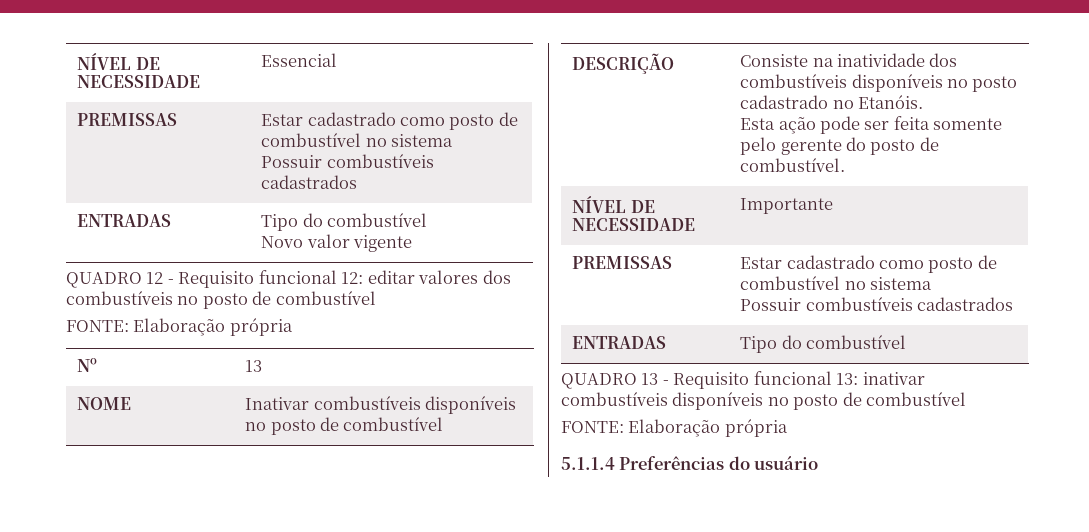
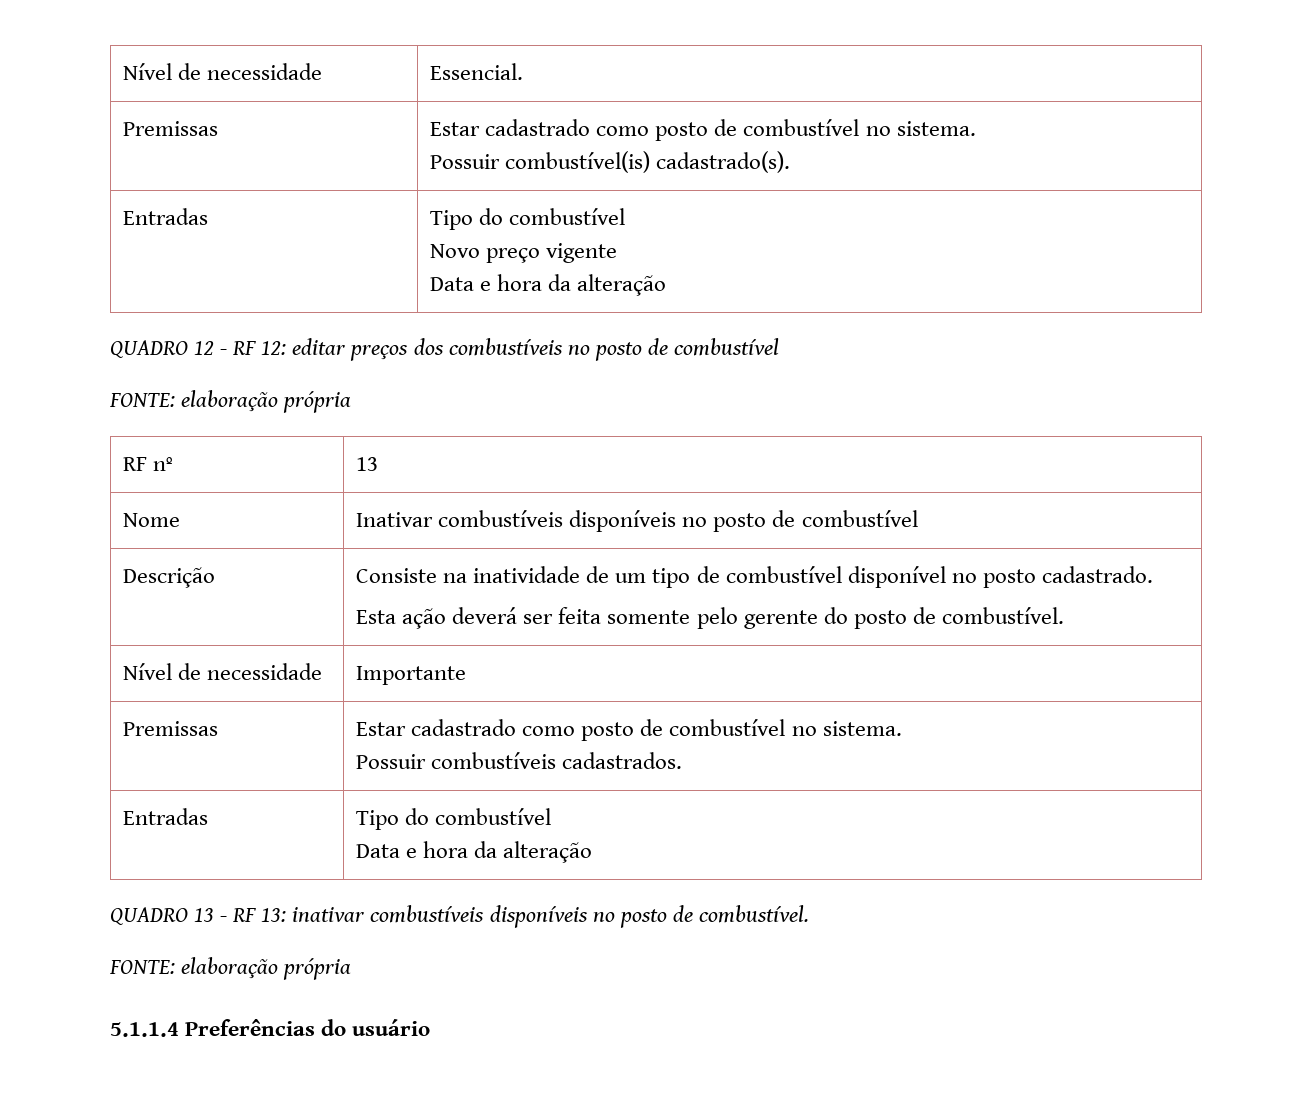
[77,53,160,70] [77,75,201,88] [261,53,338,67] [77,113,178,126] [261,112,518,130] [261,133,453,147] [261,154,434,168] [261,175,358,189] [77,214,172,227] NÍVEL DE NECESSIDADE | Essencial // PREMISSAS | Estar cadastrado como posto de combustível no sistema // Possuir combustíveis cadastrados // ENTRADAS -> [123,63,323,80] [430,63,524,80] [123,121,219,136] [430,119,976,141] [430,151,791,173] [123,208,209,225] Nível de necessidade | Essencial. // Premissas | Estar cadastrado como posto de combustível no sistema. // Possuir combustível(is) cadastrado(s). // Entradas
[306,234,350,248] valor -> [486,248,541,263] preço
(412, 243) none -> [430,274,667,296] // Data e hora da alteração
[178,270,337,288] Requisito funcional -> [232,341,257,355] RF
[418,270,479,284] valores -> [350,345,409,361] preços
[133,318,293,336] [77,358,98,372] Elaboração própria // Nº -> [181,390,352,413] [123,457,173,471] elaboração própria // RF nº
[77,397,132,410] NOME -> [123,513,181,527] Nome
[572,53,675,74] DESCRIÇÃO -> [123,567,216,588] Descrição
[929,53,958,67] [740,74,1018,92] [740,95,923,109] dos combustíveis disponíveis no posto cadastrado no Etanóis. -> [586,566,1153,588] de um tipo de combustível disponível no posto cadastrado.
[819,116,860,134] pode -> [452,607,518,624] deverá
[572,196,655,213] [572,218,696,231] NÍVEL DE NECESSIDADE -> [123,663,323,680] Nível de necessidade
[572,256,673,269] [740,255,997,273] [740,276,932,290] [740,297,1013,311] [572,336,667,349] [740,335,906,353] PREMISSAS | Estar cadastrado como posto de combustível no sistema // Possuir combustíveis cadastrados // ENTRADAS | Tipo do combustível -> [123,721,219,736] [356,719,902,741] [356,752,683,769] [123,808,209,825] [356,808,552,830] [356,841,593,863] Premissas | Estar cadastrado como posto de combustível no sistema. // Possuir combustíveis cadastrados. // Entradas | Tipo do combustível // Data e hora da alteração
[673,371,832,389] Requisito funcional -> [232,908,257,922] RF
[866,392,967,406] [561,419,721,437] combustível // FONTE: Elaboração -> [698,905,809,923] [109,957,279,979] combustível. // FONTE: elaboração

